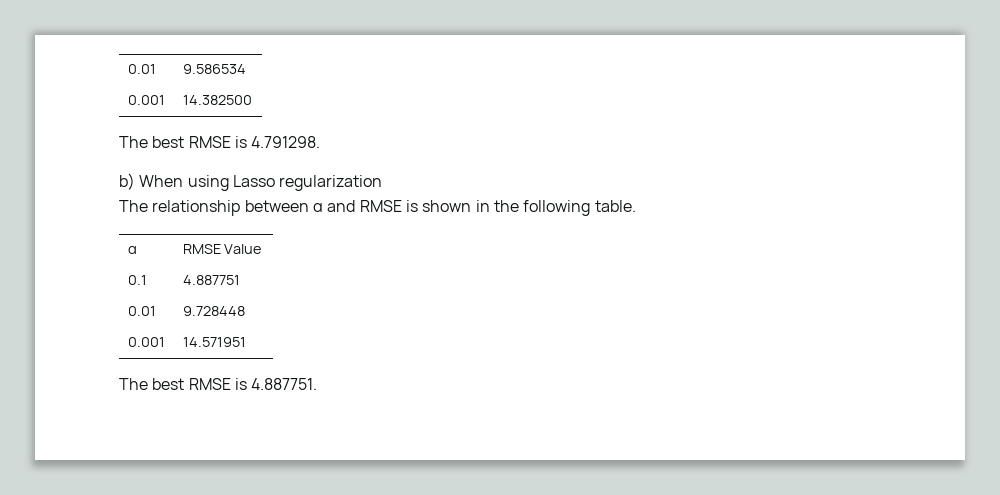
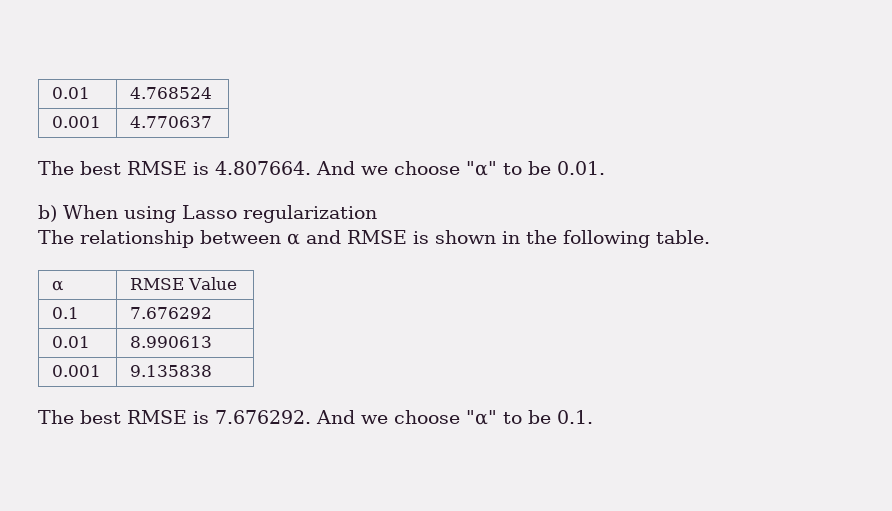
[127,64,156,74] [182,64,246,74] [127,95,165,105] [182,95,252,105] [119,136,321,148] 0.01 | 9.586534 // 0.001 | 14.382500 // The best RMSE is 4.791298. -> [52,87,91,99] [130,87,213,99] [52,116,102,128] [130,116,213,128] [38,161,605,176] 0.01 | 4.768524 // 0.001 | 4.770637 // The best RMSE is 4.807664. And we choose "α" to be 0.01.
[182,275,240,285] [127,306,156,316] [182,306,245,316] [127,337,165,347] [182,337,246,347] [119,378,318,390] 4.887751 // 0.01 | 9.728448 // 0.001 | 14.571951 // The best RMSE is 4.887751. -> [130,307,213,319] [52,336,91,348] [130,336,213,348] [52,365,102,377] [130,365,213,377] [38,410,593,425] 7.676292 // 0.01 | 8.990613 // 0.001 | 9.135838 // The best RMSE is 7.676292. And we choose "α" to be 0.1.

